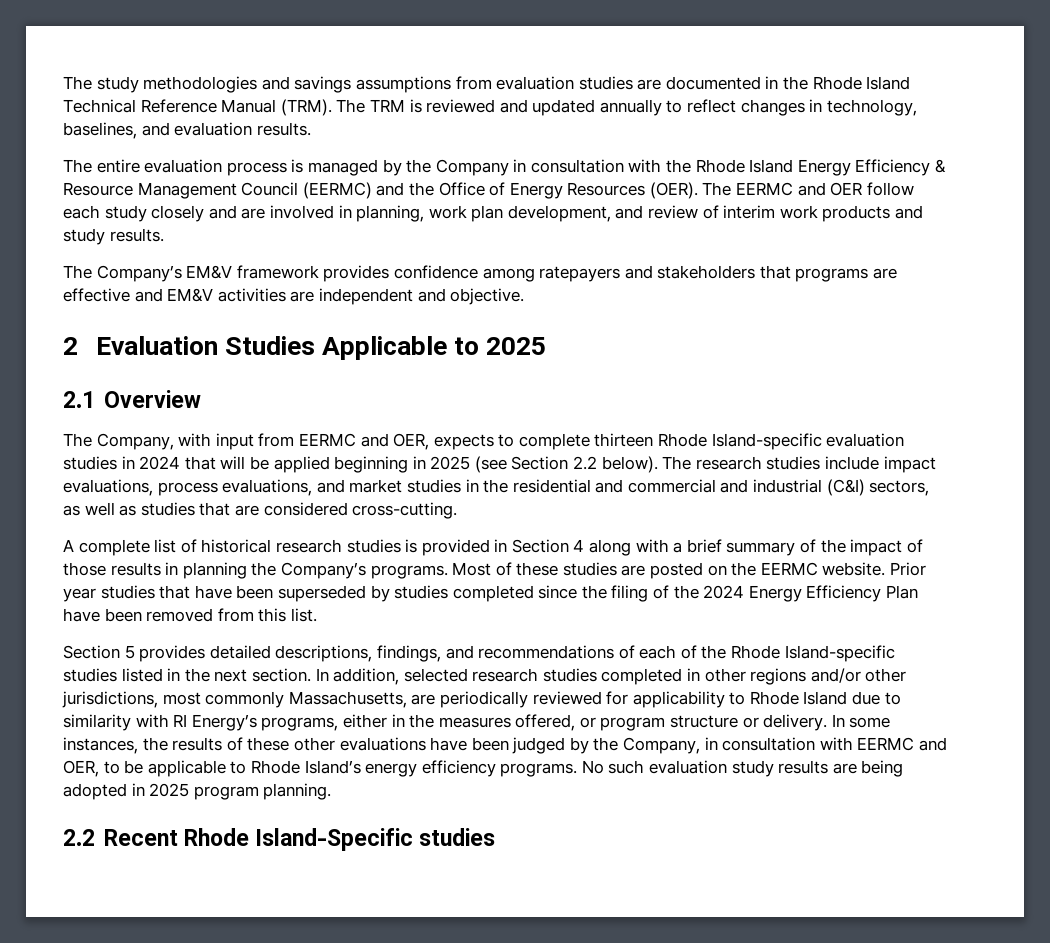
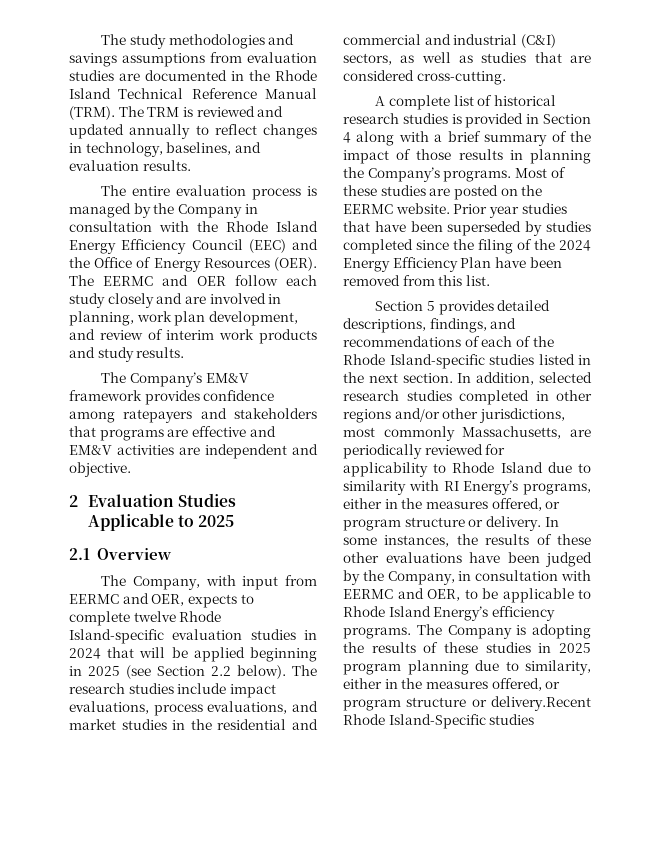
[935,159,947,173] [63,182,372,199] & Resource Management Council (EERMC) -> [191,239,286,253] Council (EEC)
[594,433,654,447] thirteen -> [133,611,176,622] twelve
[304,760,904,777] [63,783,332,800] [63,829,178,846] Island’s energy efficiency programs. No such evaluation study results are being adopted in 2025 program planning. // 2.2 Recent -> [388,606,555,621] [343,624,591,639] [343,642,591,653] [343,660,591,675] [343,678,561,691] [343,696,591,711] Island Energy’s efficiency programs. The Company is adopting the results of these studies in 2025 program planning due to similarity, either in the measures offered, or program structure or delivery.Recent

